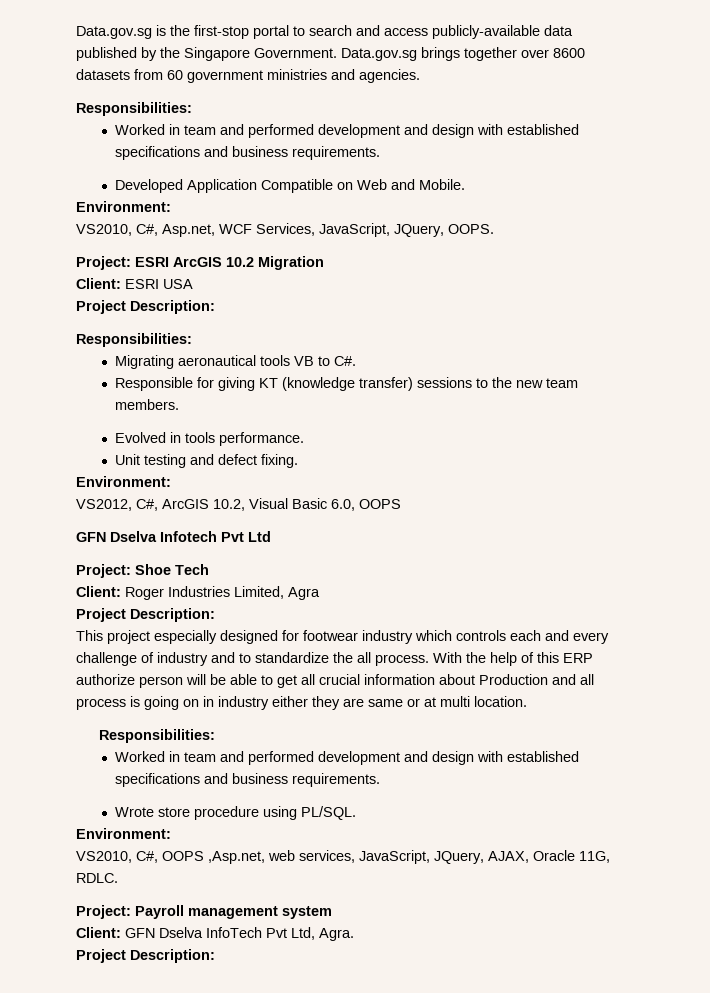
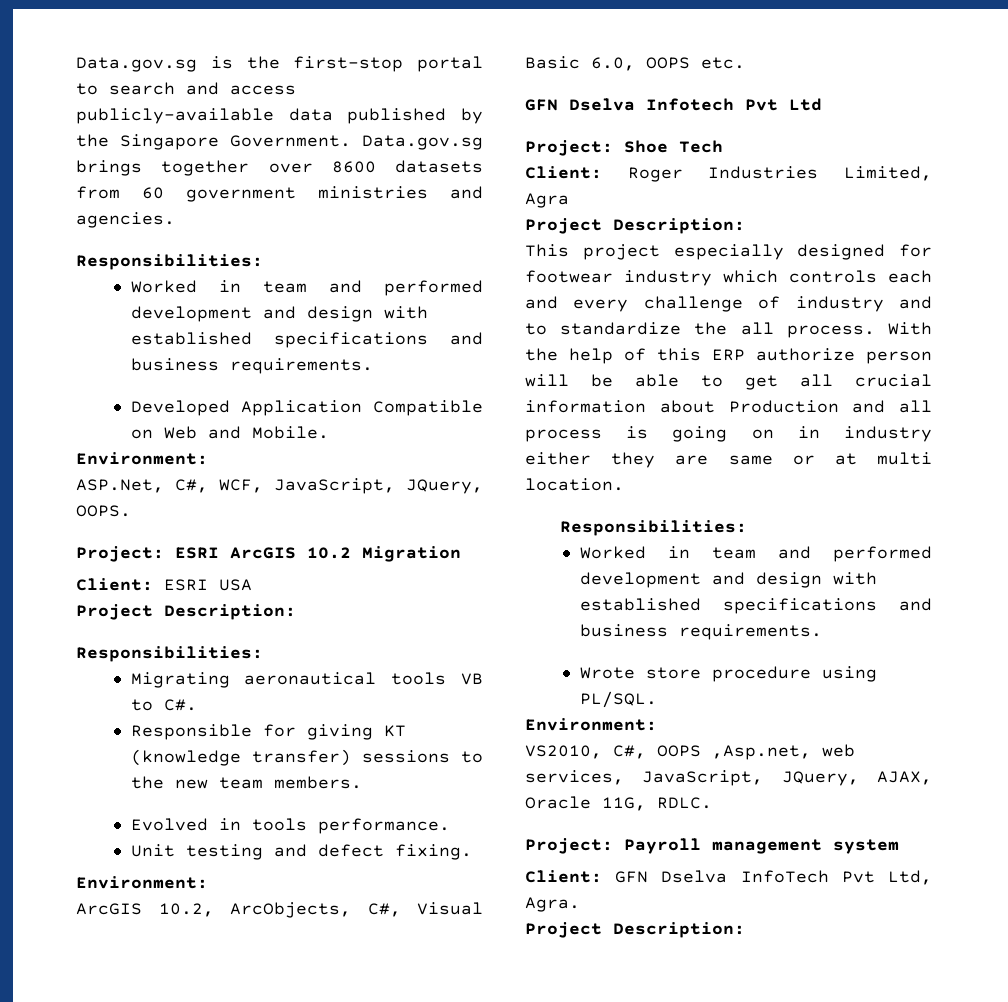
[76,223,315,237] VS2010, C#, Asp.net, WCF Services, -> [76,479,263,493] ASP.Net, C#, WCF,
[76,499,245,511] VS2012, C#, ArcGIS 10.2, -> [76,902,401,918] ArcGIS 10.2, ArcObjects, C#,
(401, 504) none -> [701,57,745,69] etc.

